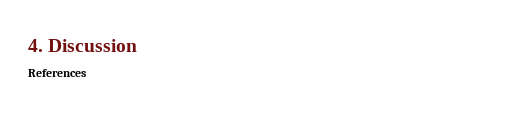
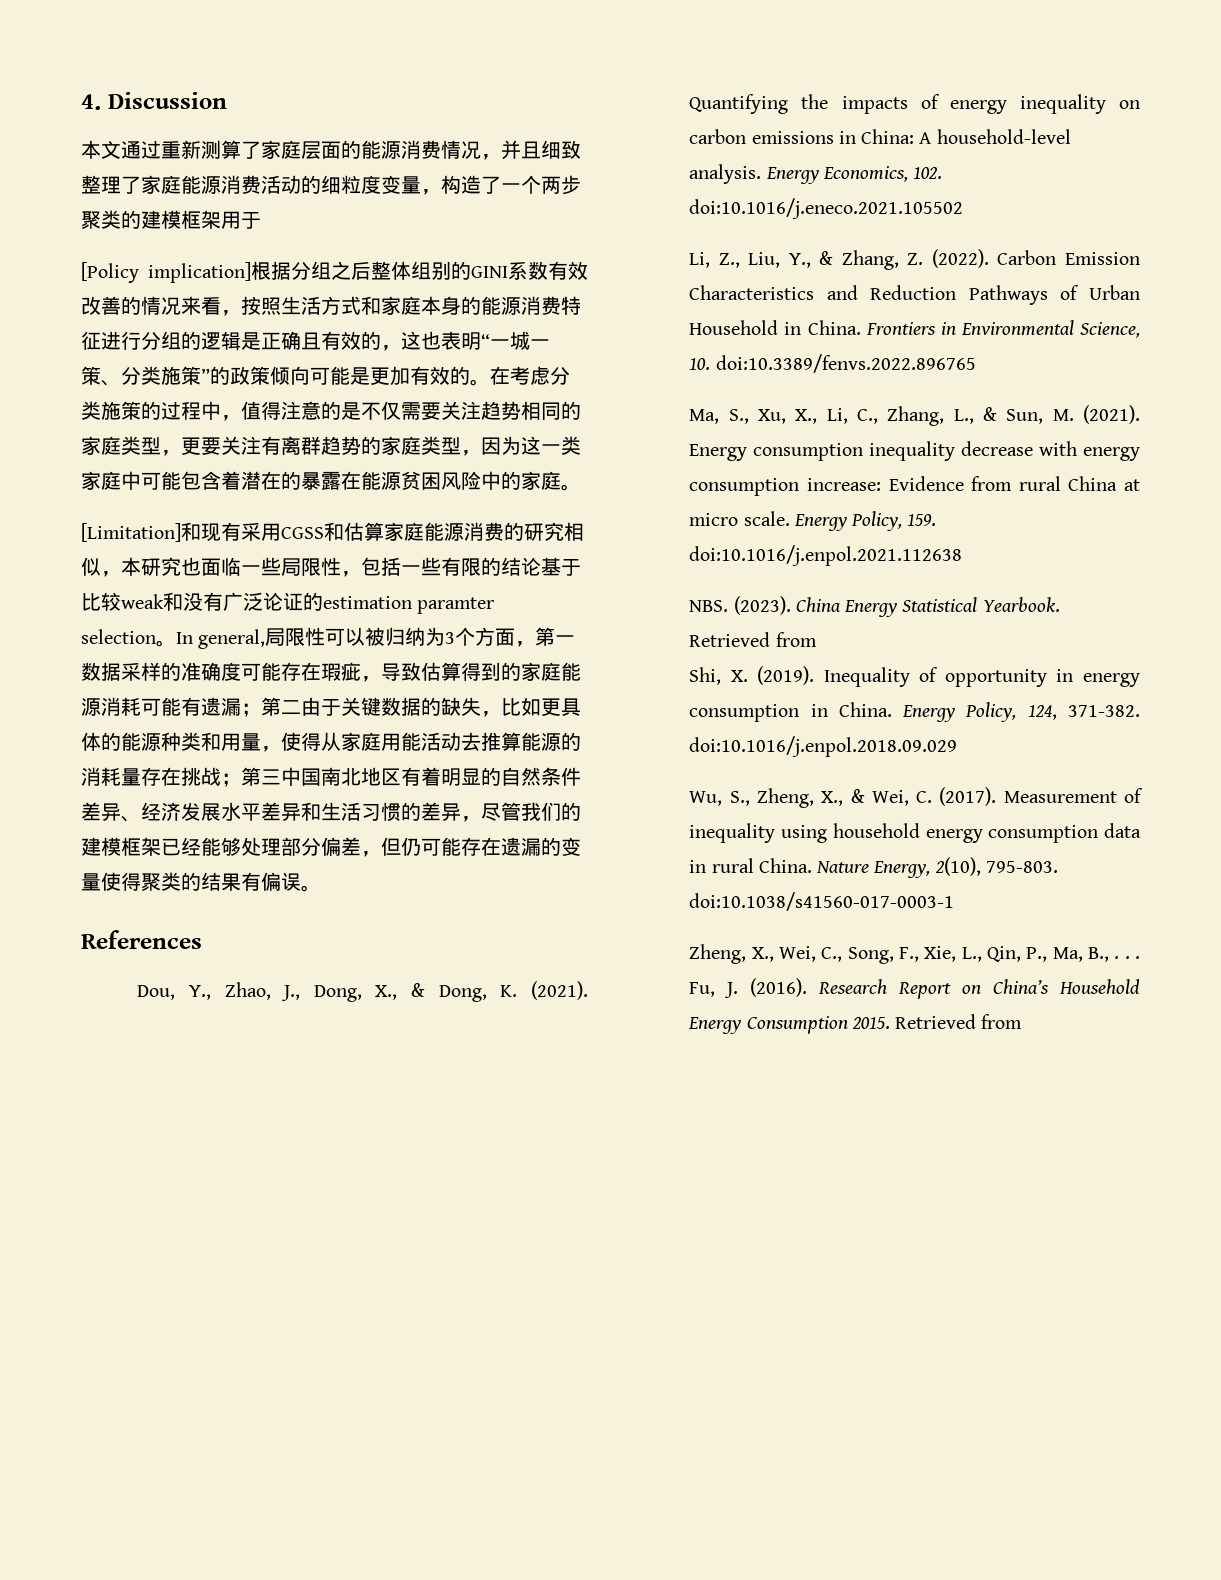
[28,69,86,77] References -> [81,140,581,160] [81,175,581,195] [81,210,261,229] [81,261,588,283] [81,296,581,316] [81,331,550,351] [81,366,570,386] [81,401,581,421] [81,436,581,456] [81,471,581,491] [81,522,584,542] [81,557,581,577] [81,592,495,614] [81,627,576,649] [81,662,581,682] [81,697,581,717] [81,732,581,752] [81,767,581,787] [81,802,581,822] [81,837,581,857] [81,872,321,892] [81,930,202,949] [137,981,588,1002] [689,94,1140,114] [689,129,1071,144] [689,164,943,184] [689,198,964,219] [689,249,1140,270] [689,285,1140,305] [689,320,1140,338] [689,354,976,373] [689,405,1140,426] [689,441,1140,461] [689,476,1140,496] [689,511,937,531] [689,545,963,566] [689,596,1060,617] [689,632,817,647] [689,666,1140,687] [689,702,1140,722] [689,736,958,757] [689,787,1143,808] [689,823,1141,843] [689,857,1058,878] [689,892,955,911] [689,944,1140,964] [689,978,1140,999] [688,1014,1023,1034] 本文通过重新测算了家庭层面的能源消费情况，并且细致整理了家庭能源消费活动的细粒度变量，构造了一个两步聚类的建模框架用于 // [Policy implication]根据分组之后整体组别的GINI系数有效改善的情况来看，按照生活方式和家庭本身的能源消费特征进行分组的逻辑是正确且有效的，这也表明“一城一策、分类施策”的政策倾向可能是更加有效的。在考虑分类施策的过程中，值得注意的是不仅需要关注趋势相同的家庭类型，更要关注有离群趋势的家庭类型，因为这一类家庭中可能包含着潜在的暴露在能源贫困风险中的家庭。 // [Limitation]和现有采用CGSS和估算家庭能源消费的研究相似，本研究也面临一些局限性，包括一些有限的结论基于比较weak和没有广泛论证的estimation paramter selection。In general,局限性可以被归纳为3个方面，第一数据采样的准确度可能存在瑕疵，导致估算得到的家庭能源消耗可能有遗漏；第二由于关键数据的缺失，比如更具体的能源种类和用量，使得从家庭用能活动去推算能源的消耗量存在挑战；第三中国南北地区有着明显的自然条件差异、经济发展水平差异和生活习惯的差异，尽管我们的建模框架已经能够处理部分偏差，但仍可能存在遗漏的变量使得聚类的结果有偏误。 // References // Dou, Y., Zhao, J., Dong, X., & Dong, K. (2021). Quantifying the impacts of energy inequality on carbon emissions in China: A household-level analysis. Energy Economics, 102. doi:10.1016/j.eneco.2021.105502 // Li, Z., Liu, Y., & Zhang, Z. (2022). Carbon Emission Characteristics and Reduction Pathways of Urban Household in China. Frontiers in Environmental Science, 10. doi:10.3389/fenvs.2022.896765 // Ma, S., Xu, X., Li, C., Zhang, L., & Sun, M. (2021). Energy consumption inequality decrease with energy consumption increase: Evidence from rural China at micro scale. Energy Policy, 159. doi:10.1016/j.enpol.2021.112638 // NBS. (2023). China Energy Statistical Yearbook. Retrieved from // Shi, X. (2019). Inequality of opportunity in energy consumption in China. Energy Policy, 124, 371-382. doi:10.1016/j.enpol.2018.09.029 // Wu, S., Zheng, X., & Wei, C. (2017). Measurement of inequality using household energy consumption data in rural China. Nature Energy, 2(10), 795-803. doi:10.1038/s41560-017-0003-1 // Zheng, X., Wei, C., Song, F., Xie, L., Qin, P., Ma, B., . . . Fu, J. (2016). Research Report on China’s Household Energy Consumption 2015. Retrieved from

